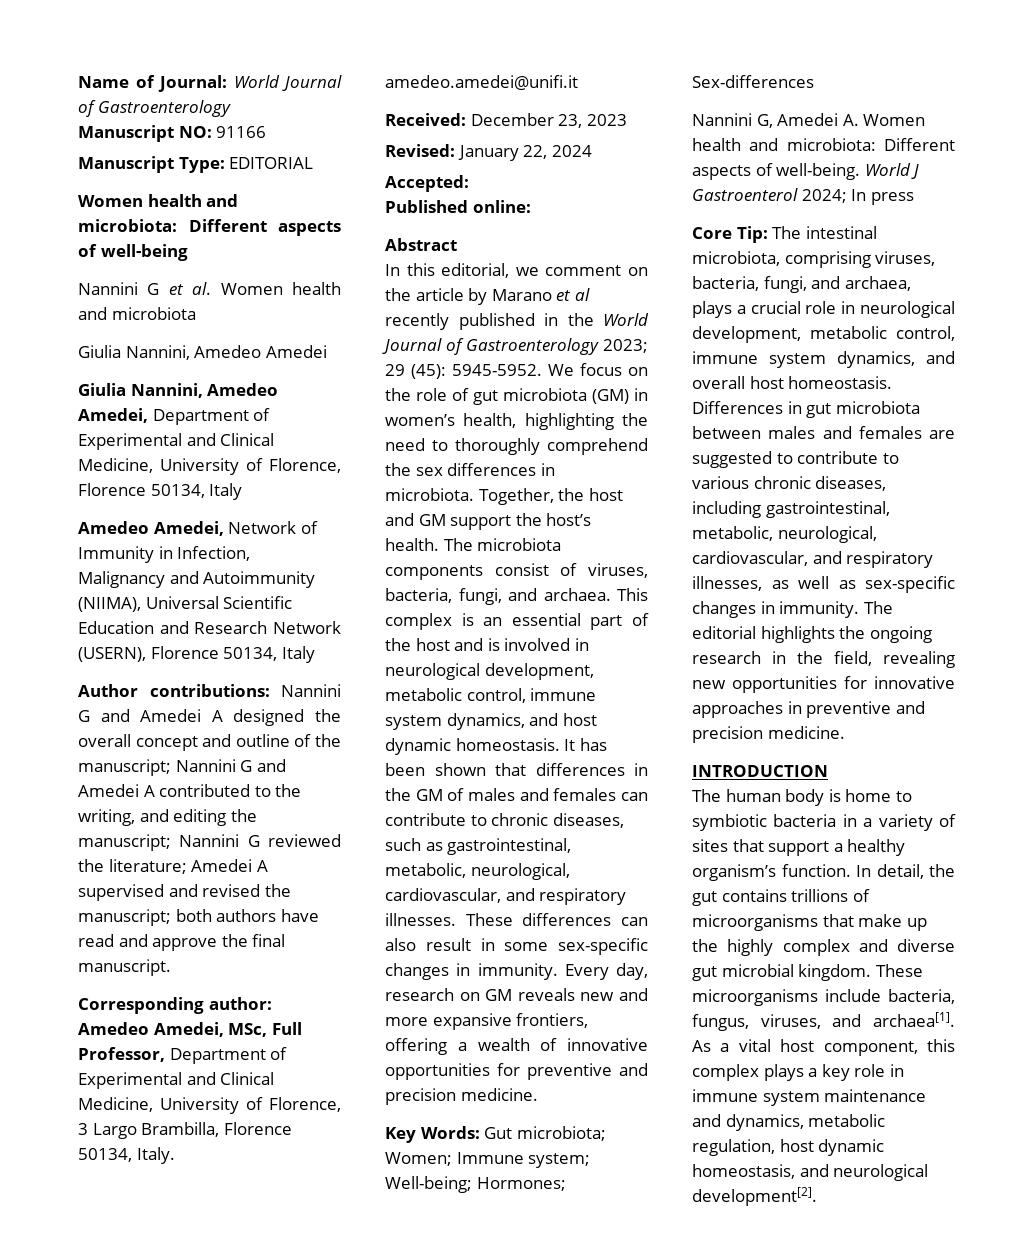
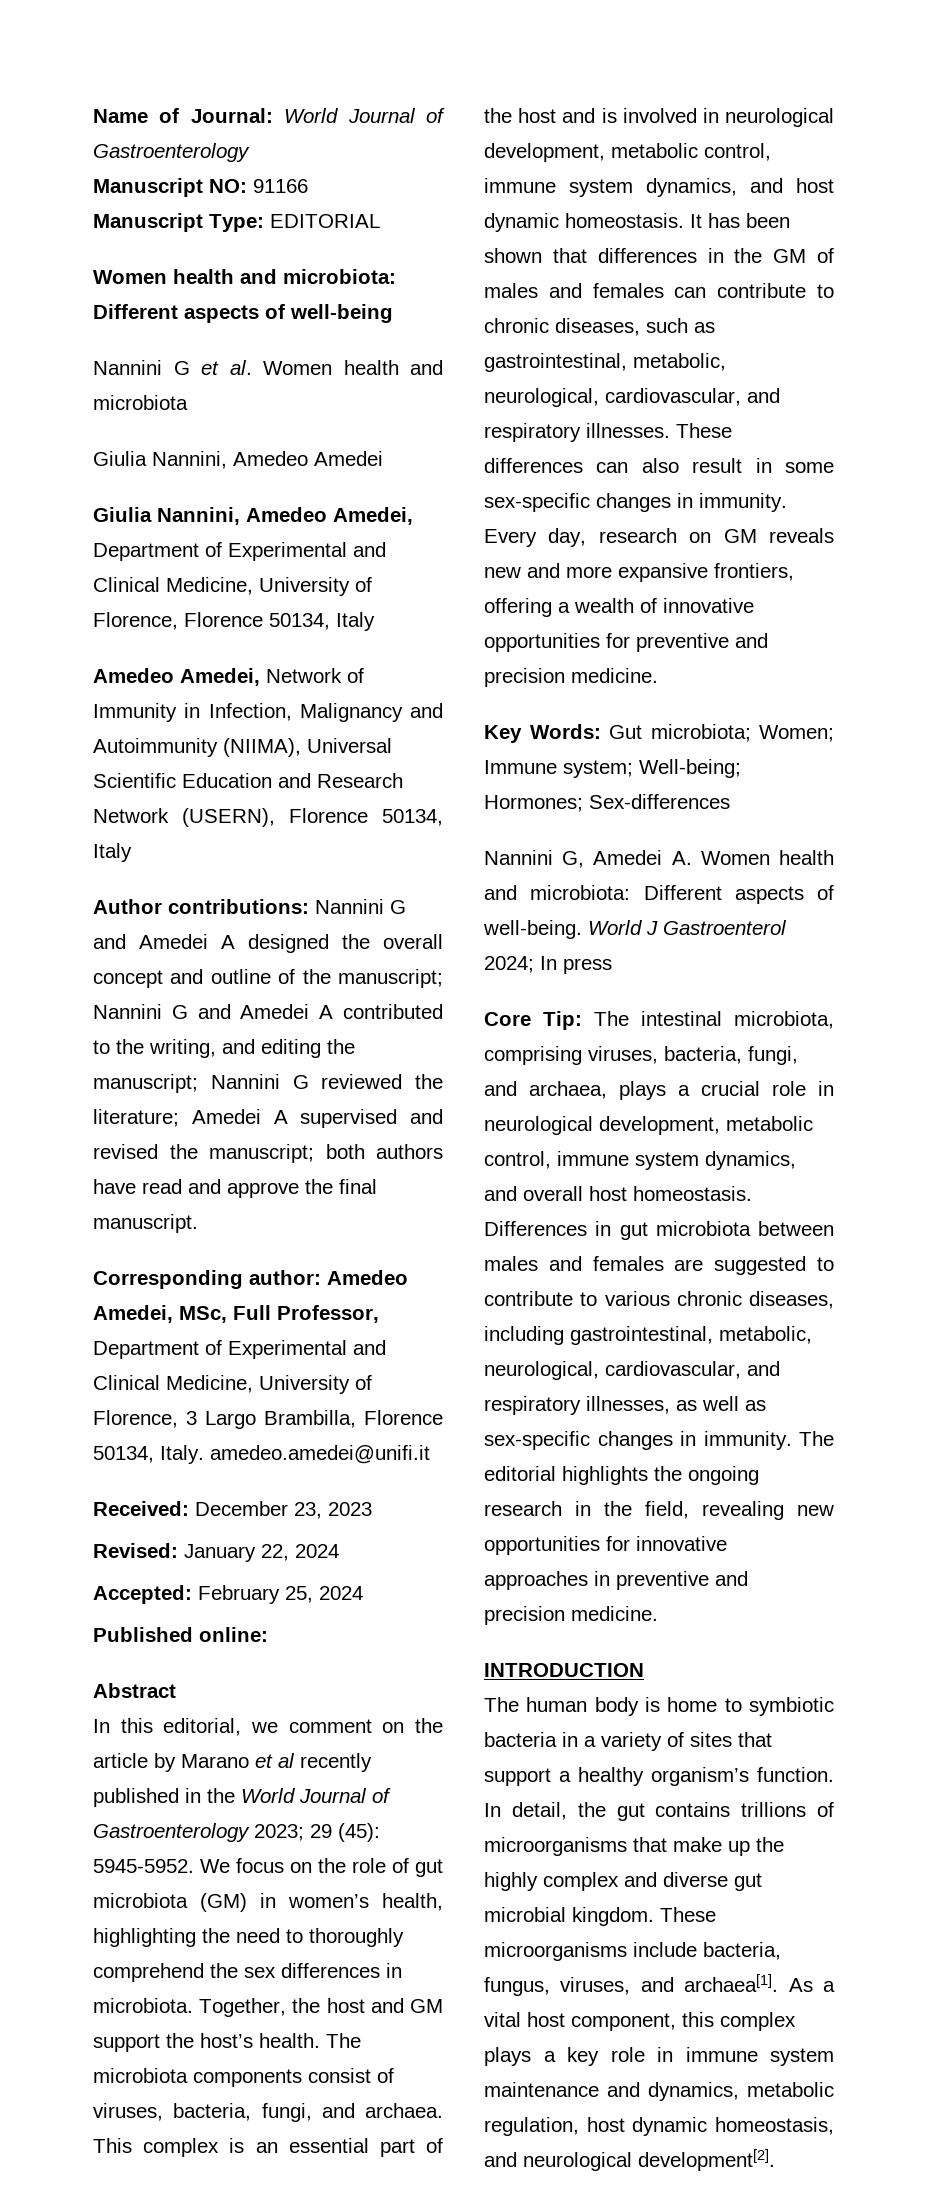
(469, 183) none -> [198,1585,363,1604] February 25, 2024

